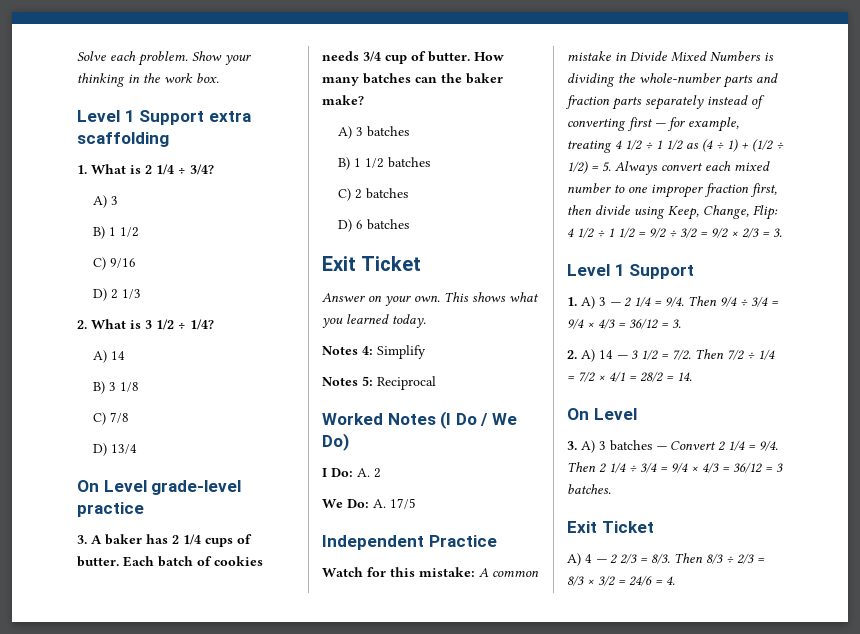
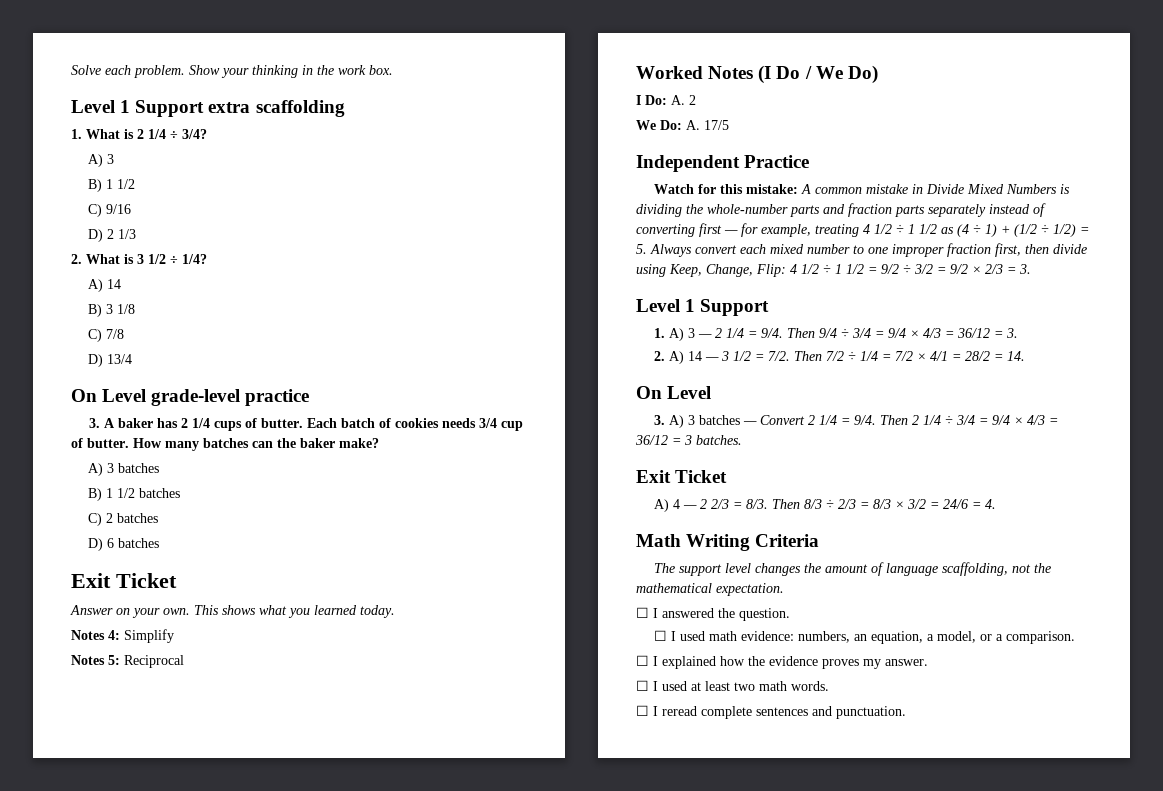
(675, 580) none -> [636,534,820,551] [654,562,1052,576] [636,583,784,596] [636,607,790,621] [654,630,1076,644] [636,655,928,669] [636,680,829,691] [636,705,906,719] // Math Writing Criteria // The support level changes the amount of language scaffolding, not the mathematical expectation. // ☐ I answered the question. // ☐ I used math evidence: numbers, an equation, a model, or a comparison. // ☐ I explained how the evidence proves my answer. // ☐ I used at least two math words. // ☐ I reread complete sentences and punctuation.

